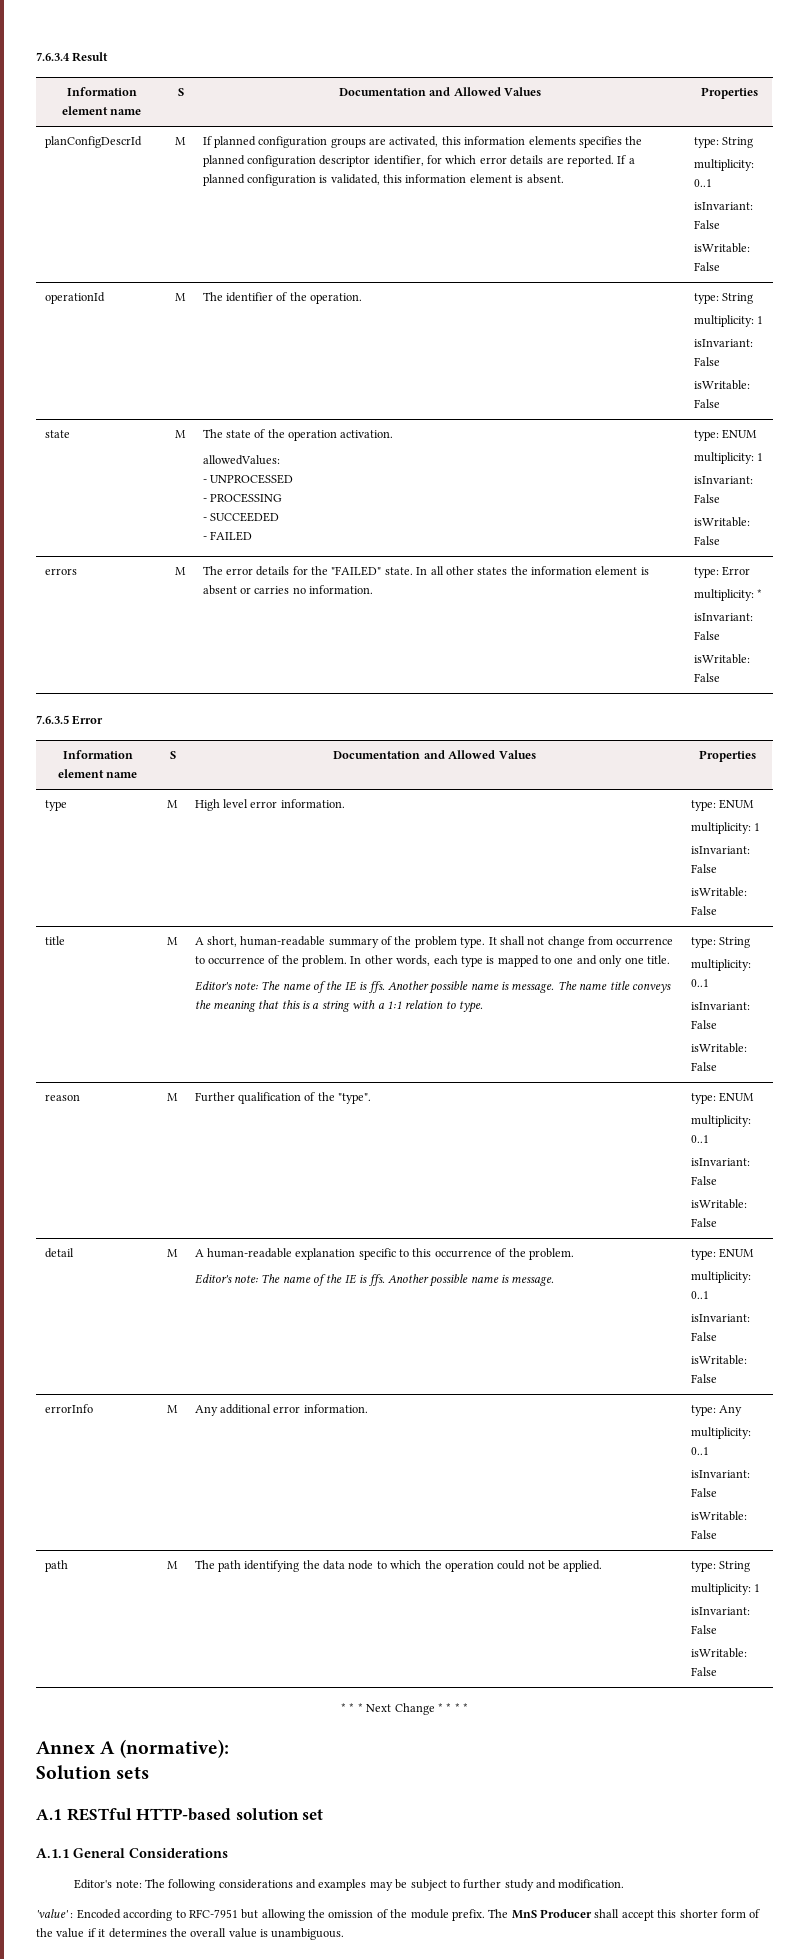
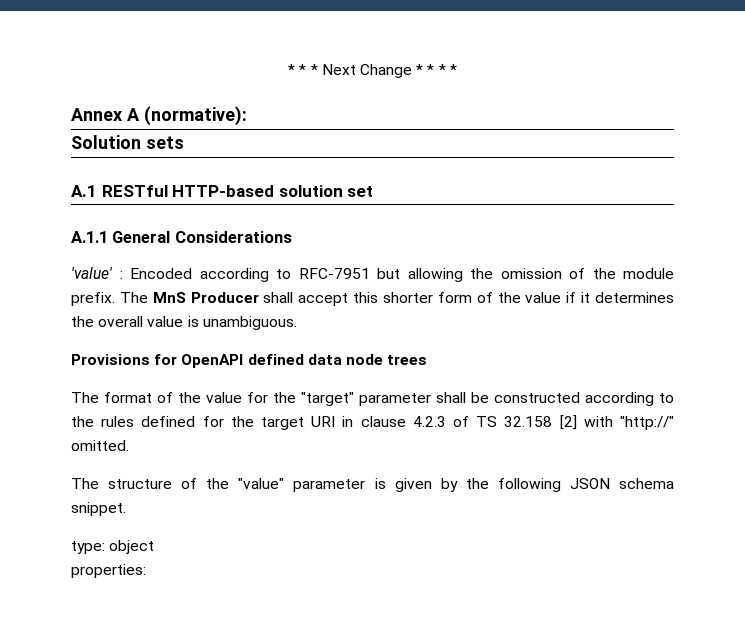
[36,52,109,62] [66,87,137,96] [61,106,142,115] [177,88,184,96] [338,87,542,96] [700,87,758,99] [44,136,142,148] [174,137,186,145] [202,136,643,148] [202,155,635,167] [202,174,564,186] [693,137,753,148] [693,159,754,171] [693,179,712,187] [693,202,753,210] [693,220,720,229] [693,243,750,253] [693,262,720,271] [44,292,105,304] [174,293,186,301] [202,292,363,304] [693,293,753,304] [693,315,763,327] [693,339,753,347] [693,357,720,366] [693,380,750,390] [693,399,720,408] [44,430,70,438] [174,430,186,438] [202,429,394,441] [202,455,280,465] [202,474,293,484] [202,493,282,503] [202,512,279,522] [202,531,252,541] [693,429,757,441] [693,452,763,464] [693,476,753,484] [693,494,720,503] [693,517,750,527] [693,536,720,545] [44,568,77,575] [174,567,186,575] [202,566,649,576] [202,585,374,595] [693,566,750,578] [693,589,762,601] [693,613,753,621] [693,631,720,640] [693,654,750,664] [693,673,720,682] [36,715,104,725] [62,750,133,759] [57,769,138,778] [169,751,176,759] [333,750,536,759] [699,750,756,762] [44,800,67,811] [166,800,178,808] [194,799,345,811] [690,799,754,811] [690,822,760,834] [690,846,750,854] [690,864,717,873] [690,887,747,897] [690,906,717,915] [44,936,65,945] [166,937,178,945] [194,936,674,948] [194,955,670,967] [194,981,671,994] [194,1000,484,1013] [690,937,750,948] [690,959,751,971] [690,979,709,987] [690,1002,750,1010] [690,1020,717,1029] [690,1043,747,1053] [690,1062,717,1071] [44,1094,80,1101] [166,1093,178,1101] [194,1092,372,1104] [690,1092,754,1104] [690,1115,751,1127] [690,1135,709,1143] [690,1158,750,1166] [690,1176,717,1185] [690,1199,747,1209] [690,1218,717,1227] [44,1248,74,1258] [166,1249,178,1257] [194,1248,574,1260] [194,1274,555,1287] [690,1248,754,1260] [690,1271,751,1283] [690,1291,709,1299] [690,1314,750,1322] [690,1332,717,1341] [690,1355,747,1365] [690,1374,717,1383] [44,1404,93,1413] [166,1405,178,1413] [194,1404,368,1416] [690,1405,742,1416] [690,1427,751,1439] [690,1447,709,1455] [690,1470,750,1478] [690,1488,717,1497] [690,1511,747,1521] [690,1530,717,1539] [44,1560,68,1572] [166,1561,178,1569] [194,1560,603,1572] [690,1561,750,1572] [690,1583,760,1595] [690,1607,750,1615] [690,1625,717,1634] [690,1648,747,1658] [690,1667,717,1676] 7.6.3.4 Result // Information element name | S | Documentation and Allowed Values | Properties // planConfigDescrId | M | If planned configuration groups are activated, this information elements specifies the planned configuration descriptor identifier, for which error details are reported. If a planned configuration is validated, this information element is absent. | type: String // multiplicity: 0..1 // isInvariant: False // isWritable: False // operationId | M | The identifier of the operation. | type: String // multiplicity: 1 // isInvariant: False // isWritable: False // state | M | The state of the operation activation. // allowedValues: // - UNPROCESSED // - PROCESSING // - SUCCEEDED // - FAILED | type: ENUM // multiplicity: 1 // isInvariant: False // isWritable: False // errors | M | The error details for the "FAILED" state. In all other states the information element is absent or carries no information. | type: Error // multiplicity: * // isInvariant: False // isWritable: False // 7.6.3.5 Error // Information element name | S | Documentation and Allowed Values | Properties // type | M | High level error information. | type: ENUM // multiplicity: 1 // isInvariant: False // isWritable: False // title | M | A short, human-readable summary of the problem type. It shall not change from occurrence to occurrence of the problem. In other words, each type is mapped to one and only one title. // Editor's note: The name of the IE is ffs. Another possible name is message. The name title conveys the meaning that this is a string with a 1:1 relation to type. | type: String // multiplicity: 0..1 // isInvariant: False // isWritable: False // reason | M | Further qualification of the "type". | type: ENUM // multiplicity: 0..1 // isInvariant: False // isWritable: False // detail | M | A human-readable explanation specific to this occurrence of the problem. // Editor's note: The name of the IE is ffs. Another possible name is message. | type: ENUM // multiplicity: 0..1 // isInvariant: False // isWritable: False // errorInfo | M | Any additional error information. | type: Any // multiplicity: 0..1 // isInvariant: False // isWritable: False // path | M | The path identifying the data node to which the operation could not be applied. | type: String // multiplicity: 1 // isInvariant: False // isWritable: False // -> (288, 69) none
[74,1879,625,1891] // Editor's note: The following considerations and examples may be subject to further study and modification. -> (292, 237) none
(345, 1934) none -> [71,354,428,368] [71,392,674,406] [71,415,674,430] [71,440,129,451] [71,478,674,492] [71,502,126,516] [71,540,155,554] [71,564,146,578] // Provisions for OpenAPI defined data node trees // The format of the value for the "target" parameter shall be constructed according to the rules defined for the target URI in clause 4.2.3 of TS 32.158 [2] with "http://" omitted. // The structure of the "value" parameter is given by the following JSON schema snippet. // type: object // properties:

